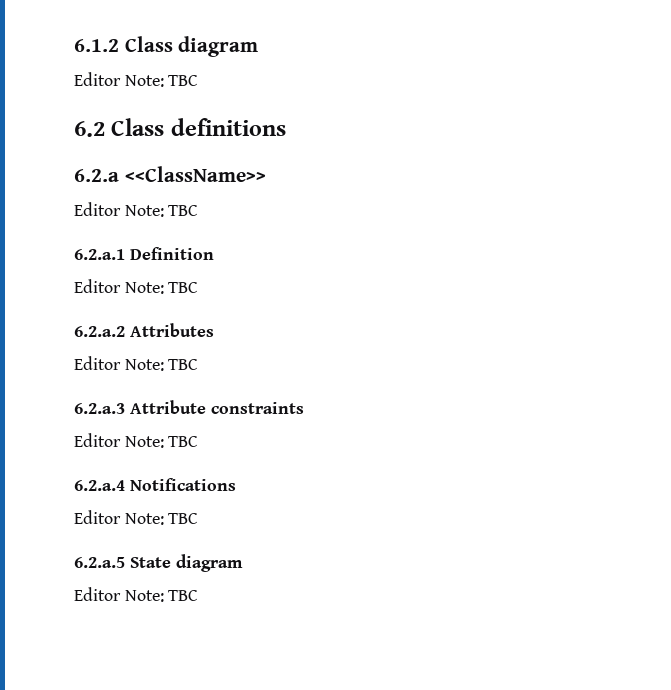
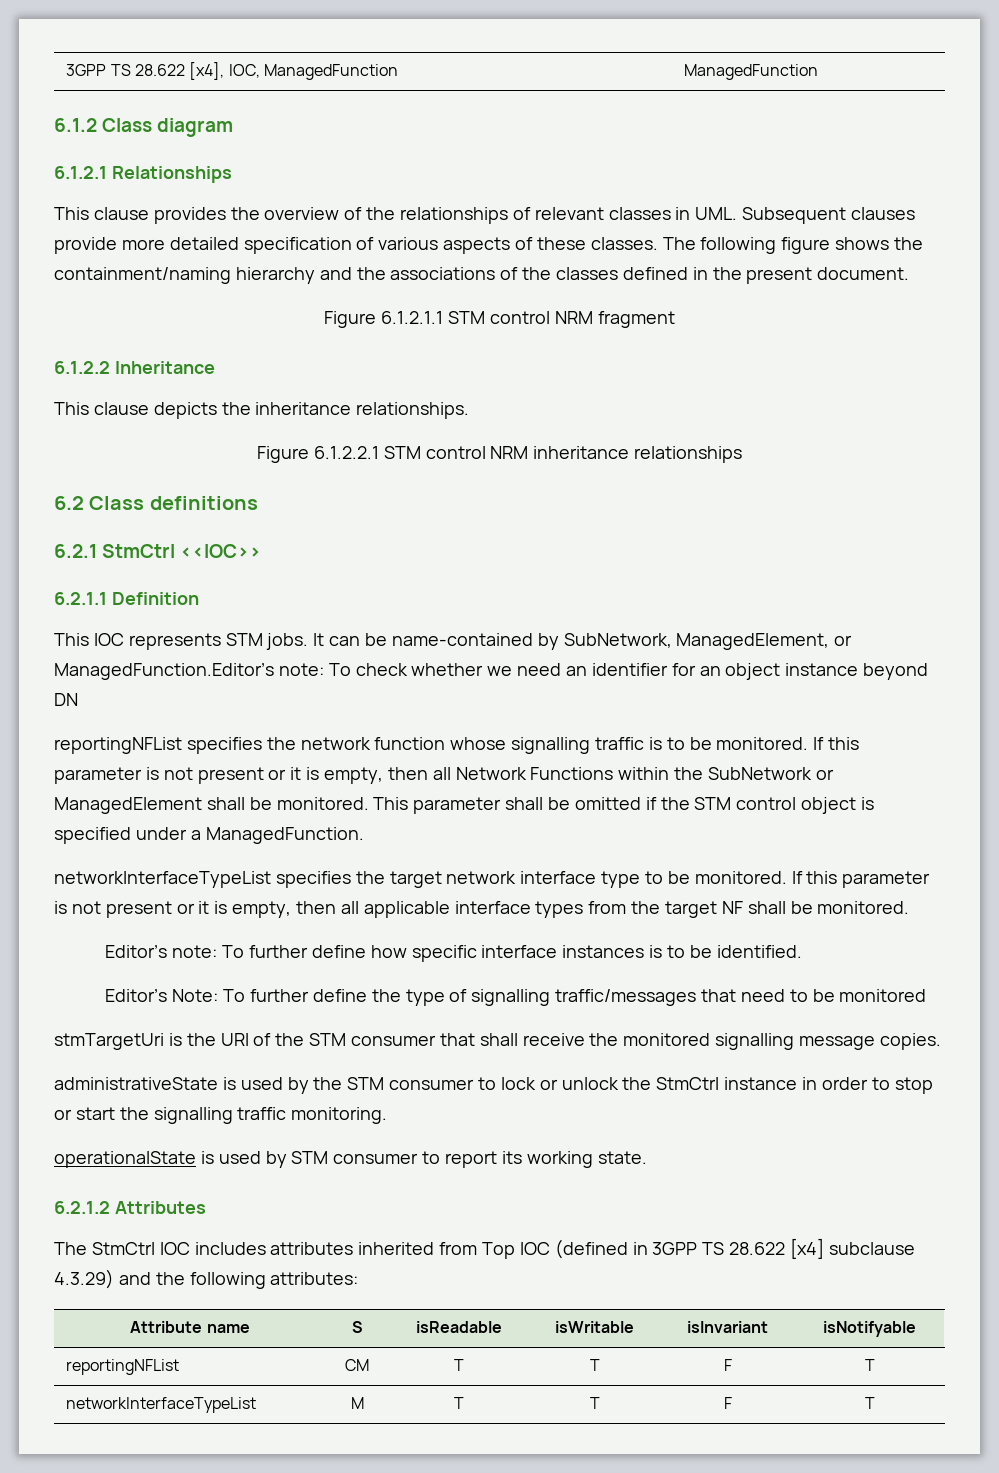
[74,36,259,57] [74,72,199,87] [74,118,286,137] [74,166,266,182] [74,202,199,217] [74,247,214,260] [74,279,199,294] [74,323,214,337] [74,356,199,371] [74,400,304,414] [74,433,199,448] [74,478,236,491] [74,510,199,525] [74,554,243,572] [74,587,199,602] 6.1.2 Class diagram // Editor Note: TBC // 6.2 Class definitions // 6.2.a <<ClassName>> // Editor Note: TBC // 6.2.a.1 Definition // Editor Note: TBC // 6.2.a.2 Attributes // Editor Note: TBC // 6.2.a.3 Attribute constraints // Editor Note: TBC // 6.2.a.4 Notifications // Editor Note: TBC // 6.2.a.5 State diagram // Editor Note: TBC -> [66,62,398,80] [684,64,819,80] [54,118,234,137] [54,166,232,183] [54,207,916,224] [54,237,924,254] [54,267,910,284] [324,311,675,328] [54,361,215,374] [54,402,470,419] [256,446,743,463] [54,496,258,510] [54,544,262,558] [54,592,199,605] [54,633,853,650] [54,663,929,680] [54,693,78,706] [54,737,860,754] [54,767,834,784] [54,797,875,814] [54,827,364,844] [54,871,931,888] [54,901,910,918] [105,945,802,962] [105,989,927,1006] [54,1033,941,1050] [54,1077,933,1094] [54,1107,388,1124] [54,1151,647,1168] [54,1201,206,1214] [54,1238,915,1259] [54,1269,359,1289] [130,1321,250,1333] [351,1321,363,1333] [415,1321,502,1333] [555,1321,634,1333] [687,1321,768,1333] [823,1321,916,1337] [66,1359,180,1375] [345,1359,369,1371] [453,1359,464,1371] [589,1359,600,1371] [723,1359,732,1371] [864,1359,875,1371] [66,1397,257,1413] [350,1397,364,1409] [453,1397,464,1409] [589,1397,600,1409] [723,1397,732,1409] [864,1397,875,1409] 3GPP TS 28.622 [x4], IOC, ManagedFunction | ManagedFunction // 6.1.2 Class diagram // 6.1.2.1 Relationships // This clause provides the overview of the relationships of relevant classes in UML. Subsequent clauses provide more detailed specification of various aspects of these classes. The following figure shows the containment/naming hierarchy and the associations of the classes defined in the present document. // Figure 6.1.2.1.1 STM control NRM fragment // 6.1.2.2 Inheritance // This clause depicts the inheritance relationships. // Figure 6.1.2.2.1 STM control NRM inheritance relationships // 6.2 Class definitions // 6.2.1 StmCtrl <<IOC>> // 6.2.1.1 Definition // This IOC represents STM jobs. It can be name-contained by SubNetwork, ManagedElement, or ManagedFunction.Editor’s note: To check whether we need an identifier for an object instance beyond DN // reportingNFList specifies the network function whose signalling traffic is to be monitored. If this parameter is not present or it is empty, then all Network Functions within the SubNetwork or ManagedElement shall be monitored. This parameter shall be omitted if the STM control object is specified under a ManagedFunction. // networkInterfaceTypeList specifies the target network interface type to be monitored. If this parameter is not present or it is empty, then all applicable interface types from the target NF shall be monitored. // Editor’s note: To further define how specific interface instances is to be identified. // Editor’s Note: To further define the type of signalling traffic/messages that need to be monitored // stmTargetUri is the URI of the STM consumer that shall receive the monitored signalling message copies. // administrativeState is used by the STM consumer to lock or unlock the StmCtrl instance in order to stop or start the signalling traffic monitoring. // operationalState is used by STM consumer to report its working state. // 6.2.1.2 Attributes // The StmCtrl IOC includes attributes inherited from Top IOC (defined in 3GPP TS 28.622 [x4] subclause 4.3.29) and the following attributes: // Attribute name | S | isReadable | isWritable | isInvariant | isNotifyable // reportingNFList | CM | T | T | F | T // networkInterfaceTypeList | M | T | T | F | T

